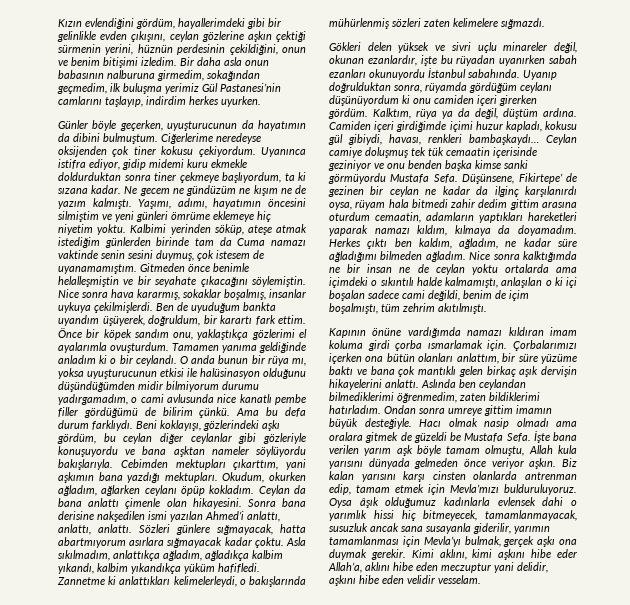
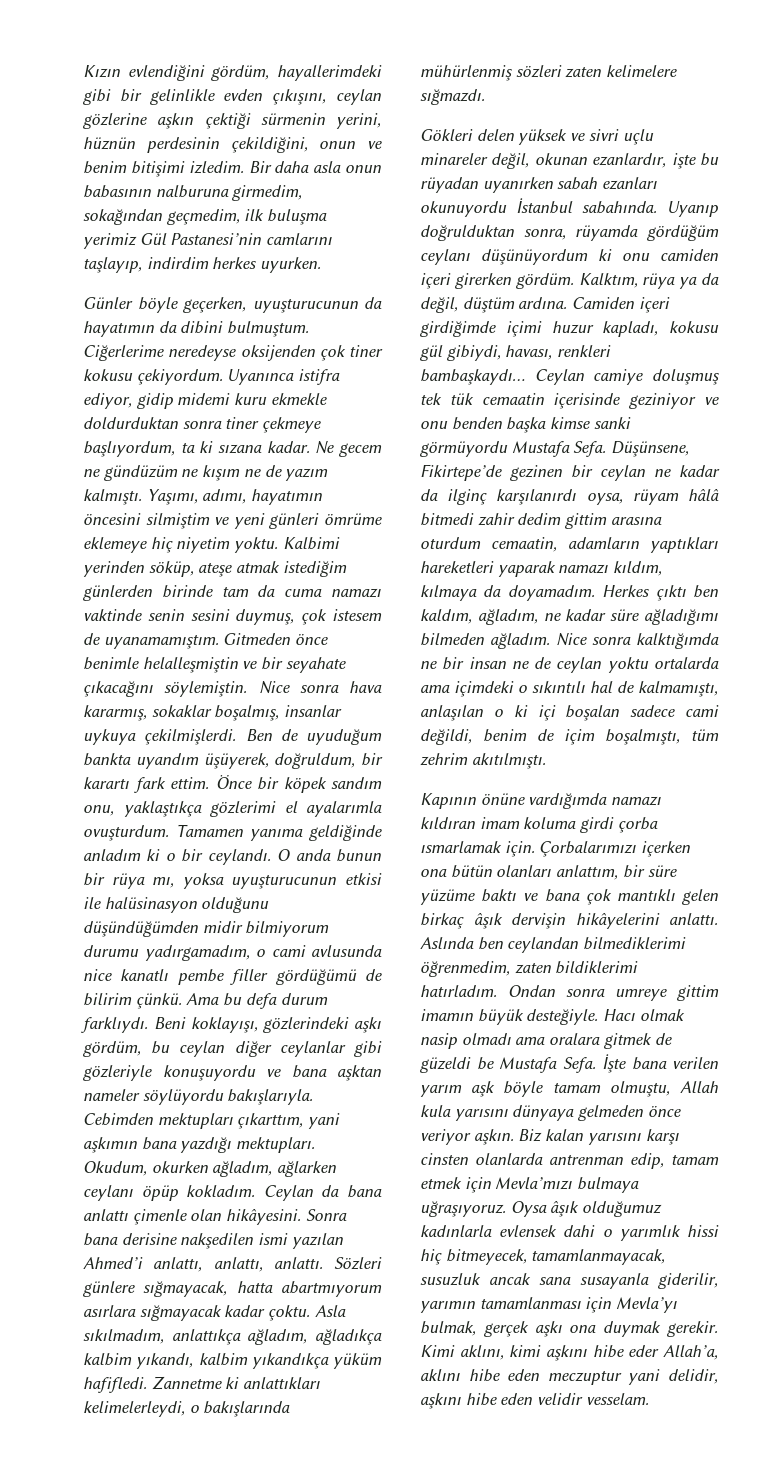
[237,238,266,246] Cuma -> [284,589,323,597] cuma
[192,498,242,509] hikayesini. -> [226,1209,302,1225] hikâyesini.
[518,173,577,184] Fikirtepe’ de -> [420,464,502,481] Fikirtepe’de
[388,199,409,208] hala -> [688,489,719,501] hâlâ
[416,277,442,286] halde -> [590,681,634,693] hal de
[519,366,577,377] [329,379,382,390] aşık dervişin hikayelerini -> [473,913,660,929] âşık dervişin hikâyelerini
[368,458,410,469] dünyada -> [512,1105,575,1121] dünyaya
[504,484,577,495] bulduruluyoruz. -> [577,1177,640,1193] [420,1201,506,1217] bulmaya uğraşıyoruz.

